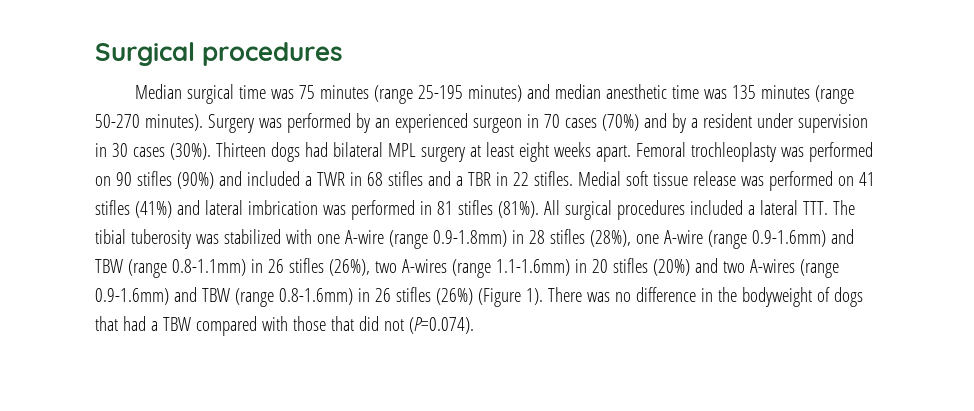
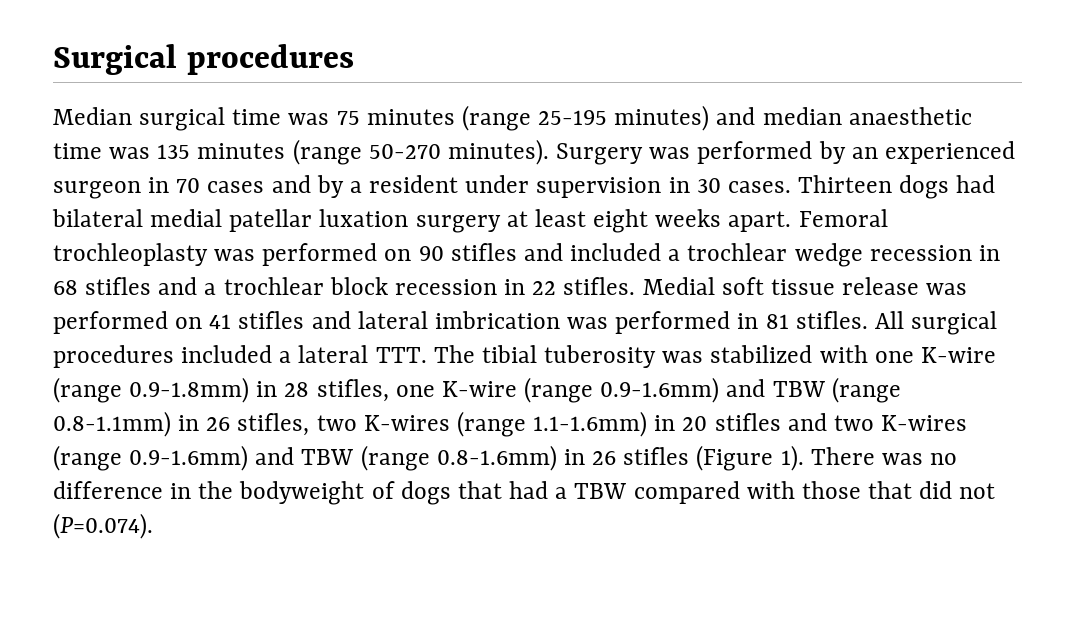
[605,84,667,99] anesthetic -> [848,107,972,125] anaesthetic
[601,114,639,131] (70%) -> (265, 187) none
[132,143,211,160] cases (30%). -> [727,181,791,193] cases.
[387,143,416,157] MPL -> [150,209,409,232] medial patellar luxation
[176,172,214,189] (90%) -> (517, 252) none
[316,172,345,186] TWR -> [687,243,972,267] trochlear wedge recession
[467,172,491,186] TBR -> [223,277,497,295] trochlear block recession
[134,201,172,218] (41%) -> (305, 320) none
[457,200,539,218] stifles (81%). -> [795,311,868,329] stifles.
[344,230,384,244] A-wire -> [920,347,996,363] K-wire
[549,229,703,247] stifles (28%), one A-wire -> [316,379,517,402] stifles, one K-wire
[288,258,447,276] stifles (26%), two A-wires -> [237,413,450,436] stifles, two K-wires
[652,259,690,276] (20%) -> (781, 422) none
[749,259,795,273] A-wires -> [881,415,968,431] K-wires
[435,288,473,305] (26%) -> (690, 456) none

